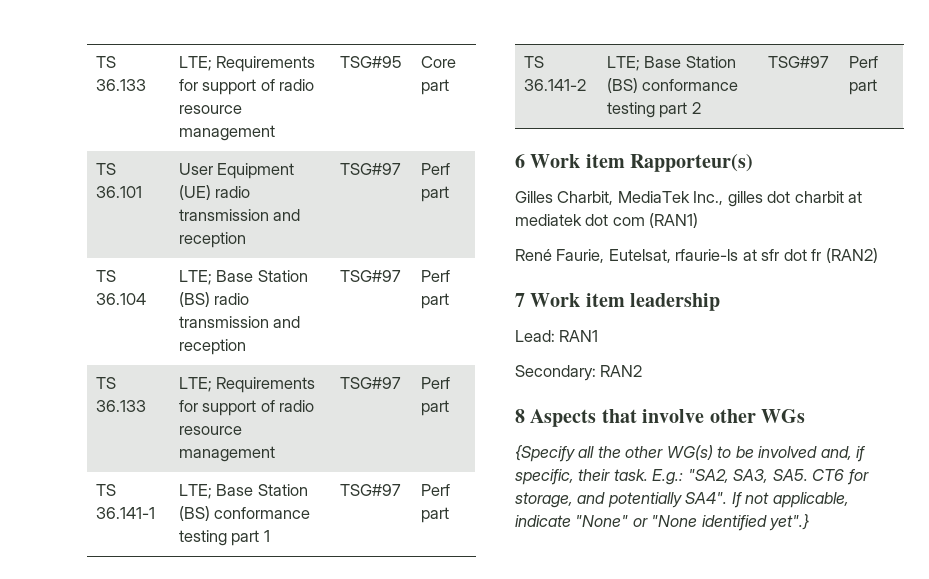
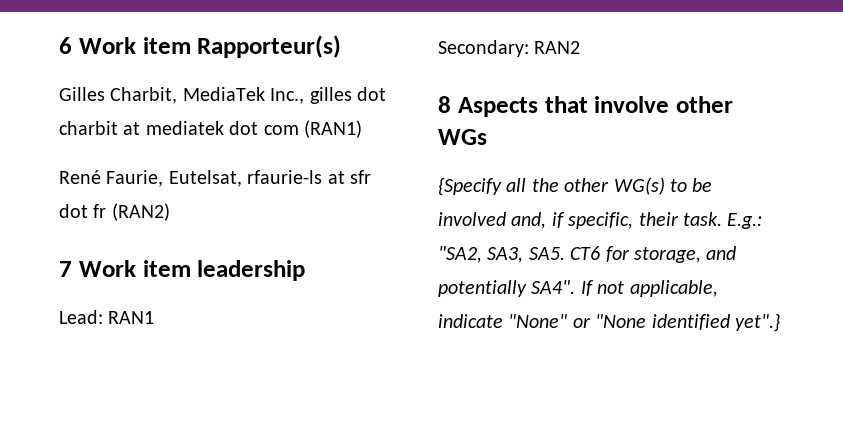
[95,56,116,68] [95,79,146,91] [178,56,316,72] [178,79,315,95] [178,105,242,114] [178,125,275,141] [339,56,402,68] [420,56,456,68] [420,79,449,95] [95,163,116,175] [95,186,142,198] [178,163,295,179] [178,185,251,200] [178,209,301,221] [178,232,246,248] [339,163,401,175] [420,163,450,175] [420,186,449,202] [95,270,116,282] [95,293,146,305] [178,270,308,285] [178,292,250,307] [178,316,301,328] [178,339,246,355] [339,270,401,282] [420,270,450,282] [420,293,449,309] [95,377,116,389] [95,400,146,412] [178,377,316,393] [178,400,315,416] [178,426,242,435] [178,446,275,462] [339,377,401,389] [420,377,450,389] [420,400,449,416] [95,484,116,496] [95,507,155,519] [178,484,308,499] [178,506,311,521] [178,530,270,546] [339,484,401,496] [420,484,450,496] [420,507,449,523] [523,56,544,68] [523,79,586,91] [606,56,736,71] [606,78,739,93] [606,102,701,118] [767,56,829,68] [848,56,878,68] [848,79,877,95] TS 36.133 | LTE; Requirements for support of radio resource management | TSG#95 | Core part // TS 36.101 | User Equipment (UE) radio transmission and reception | TSG#97 | Perf part // TS 36.104 | LTE; Base Station (BS) radio transmission and reception | TSG#97 | Perf part // TS 36.133 | LTE; Requirements for support of radio resource management | TSG#97 | Perf part // TS 36.141-1 | LTE; Base Station (BS) conformance testing part 1 | TSG#97 | Perf part // TS 36.141-2 | LTE; Base Station (BS) conformance testing part 2 | TSG#97 | Perf part // -> (59, 45) none

